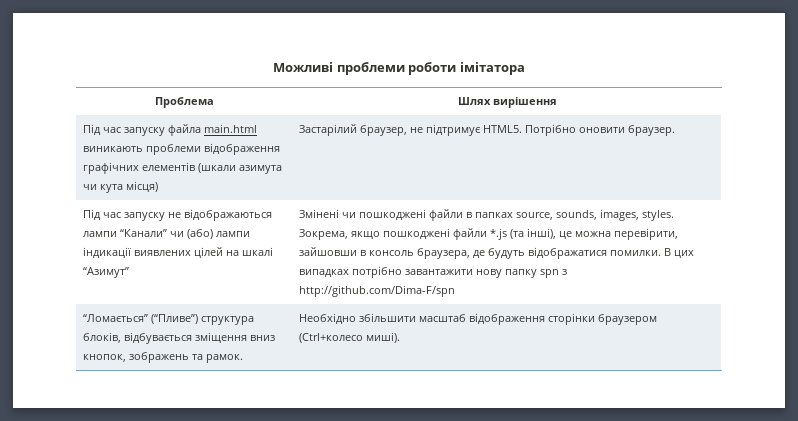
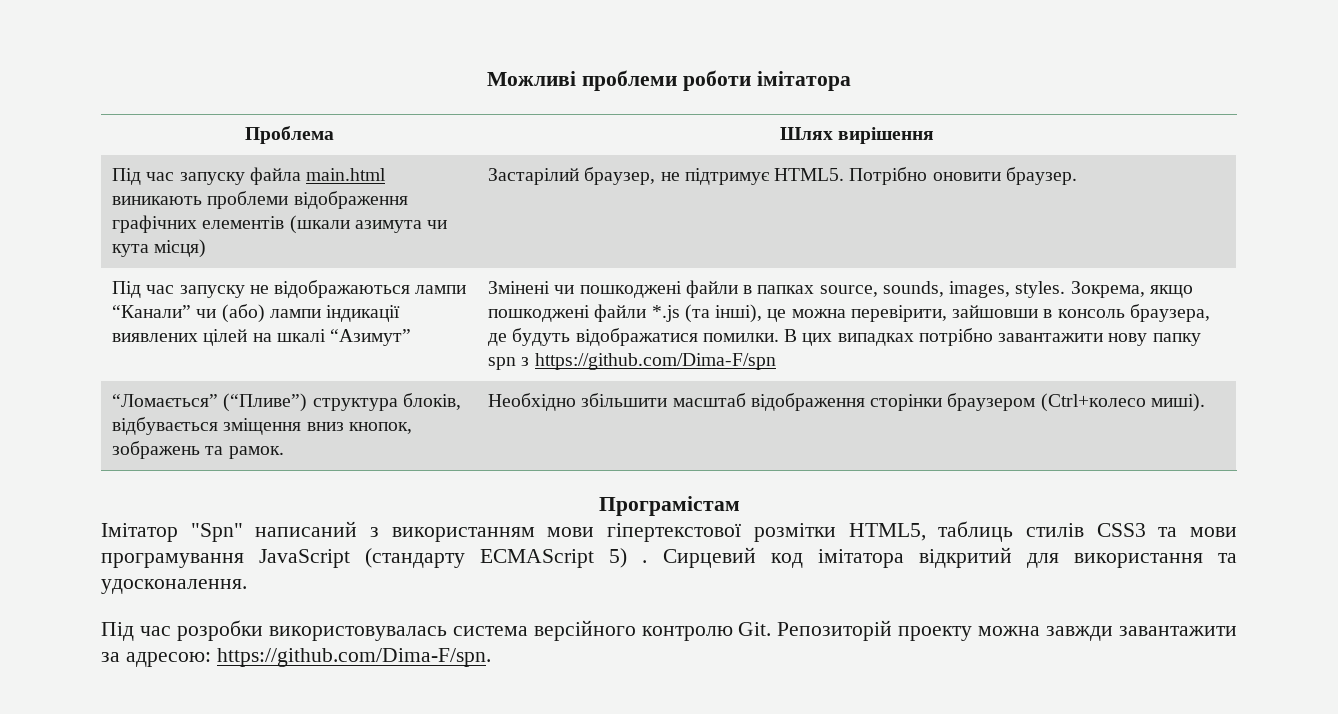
[299,285,456,297] http://github.com/Dima-F/spn -> [534,353,776,370] https://github.com/Dima-F/spn
(401, 337) none -> [598,496,740,516] [101,521,1237,542] [101,547,1238,568] [101,579,247,594] [101,620,1237,641] [101,648,491,667] // Програмістам // Імітатор "Spn" написаний з використанням мови гіпертекстової розмітки HTML5, таблиць стилів CSS3 та мови програмування JavaScript (стандарту ECMAScript 5) . Сирцевий код імітатора відкритий для використання та удосконалення. // Під час розробки використовувалась система версійного контролю Git. Репозиторій проекту можна завжди завантажити за адресою: https://github.com/Dima-F/spn.

